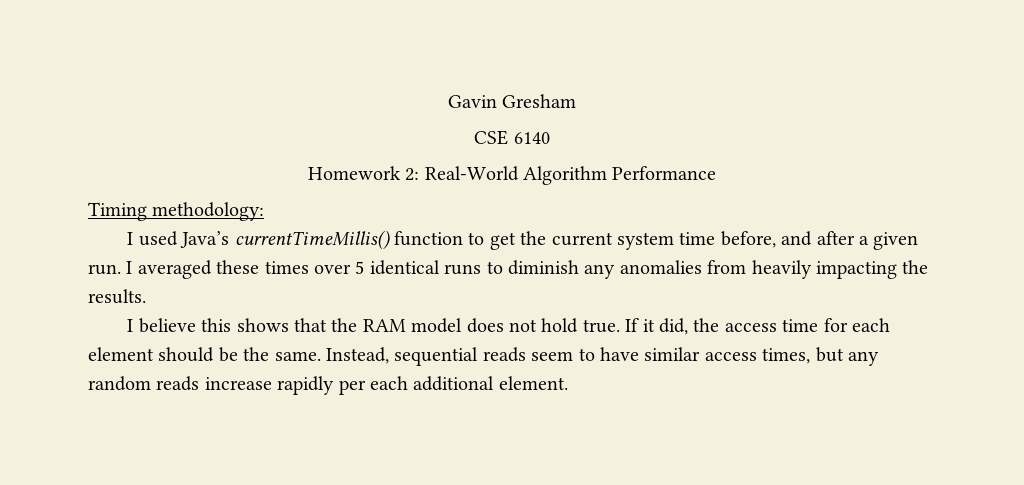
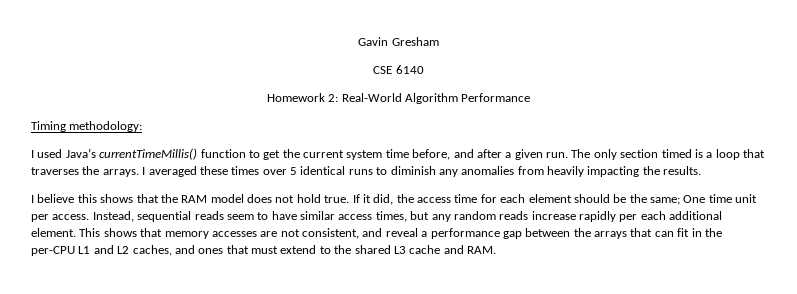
(121, 269) none -> [571,149,765,160] [31,166,139,177] The only section timed is a loop that traverses the arrays.
[274,351,321,361] same. -> [650,194,758,205] [31,214,90,222] same; One time unit per access.
(568, 383) none -> [79,228,722,239] [31,245,496,256] This shows that memory accesses are not consistent, and reveal a performance gap between the arrays that can fit in the per-CPU L1 and L2 caches, and ones that must extend to the shared L3 cache and RAM.

